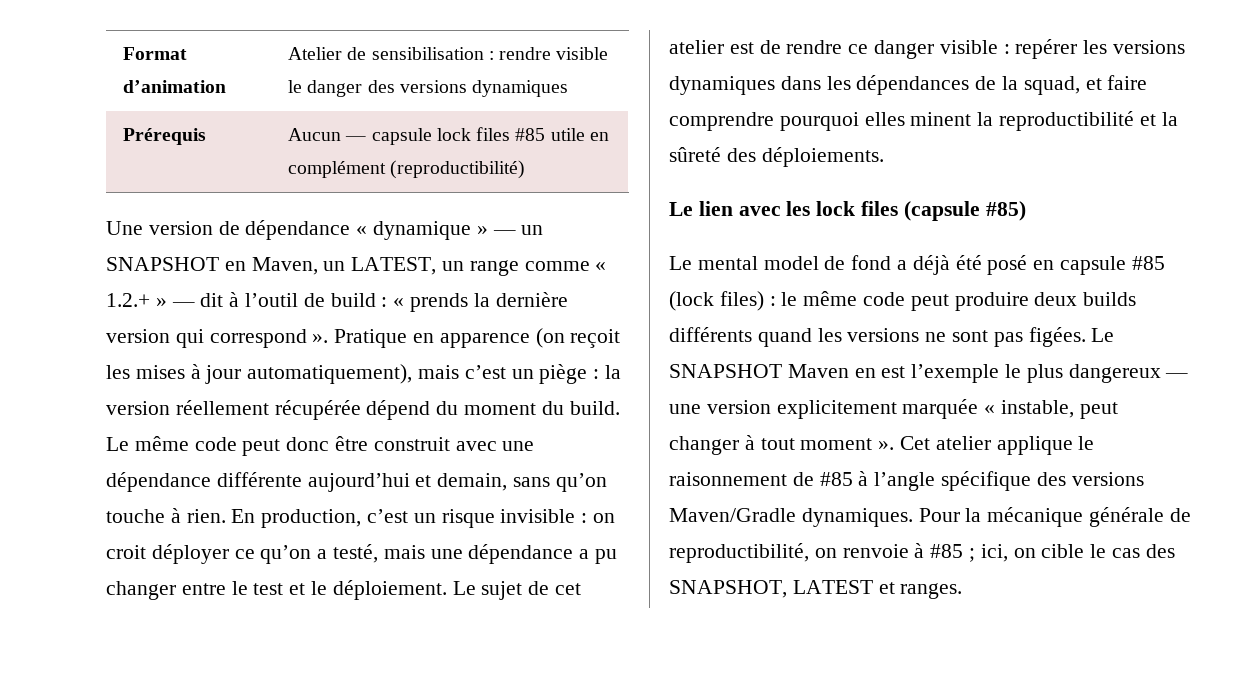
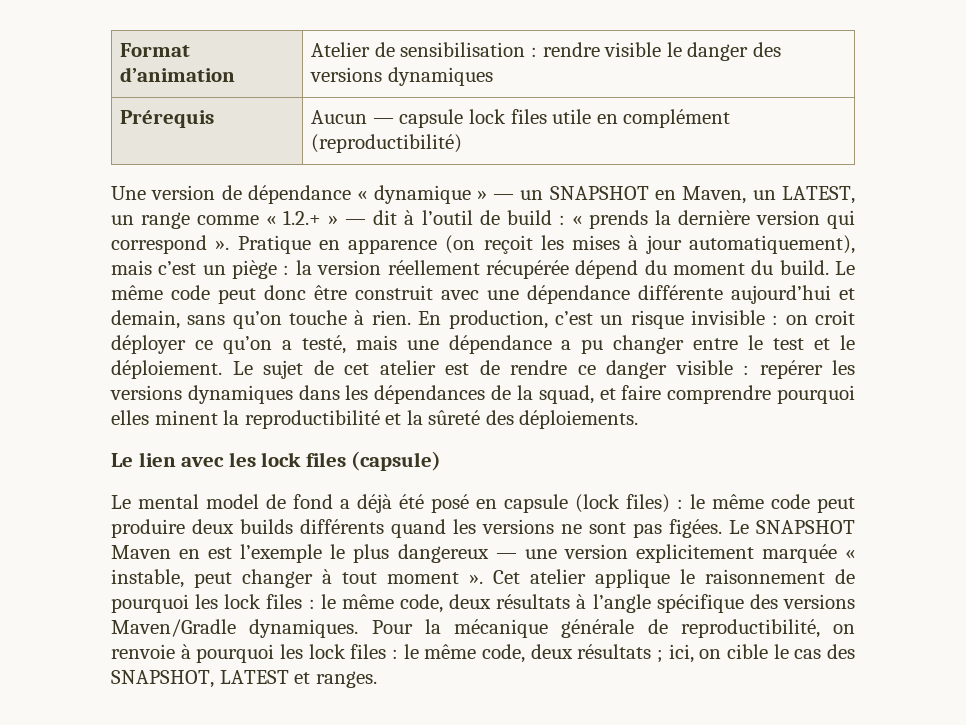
[515,128,546,141] #85 -> (547, 116) none
[903,201,1026,221] (capsule #85) -> [351,451,442,471] (capsule)
[1131,256,1165,270] #85 -> (568, 503) none
[819,472,853,486] #85 -> [111,594,571,613] pourquoi les lock files : le même code, deux résultats
[930,544,964,558] #85 -> [196,644,652,663] pourquoi les lock files : le même code, deux résultats

